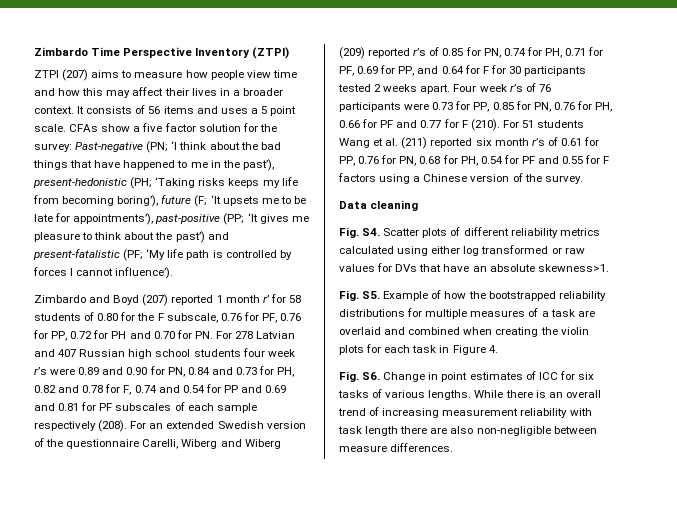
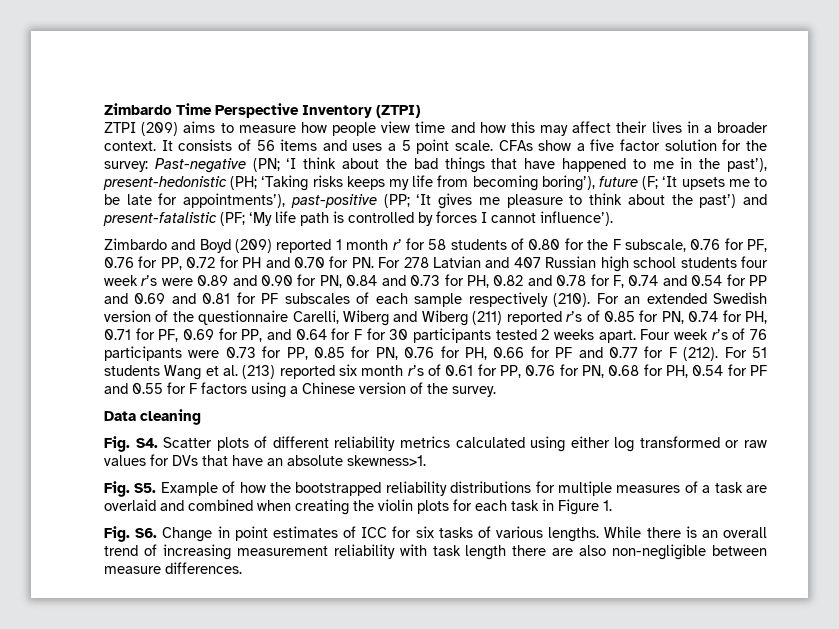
[62,69,89,81] (207) -> [141,122,179,136] (209)
[142,294,169,306] (207) -> [235,239,273,253] (209)
[98,420,128,432] (208). -> [553,293,591,307] (210).
[339,47,365,59] (209) -> [472,311,503,325] (211)
[470,119,500,131] (210). -> [683,347,719,361] (212).
[401,137,428,149] (211) -> [242,365,276,379] (213)
[488,345,498,353] 4. -> [603,500,612,511] 1.

